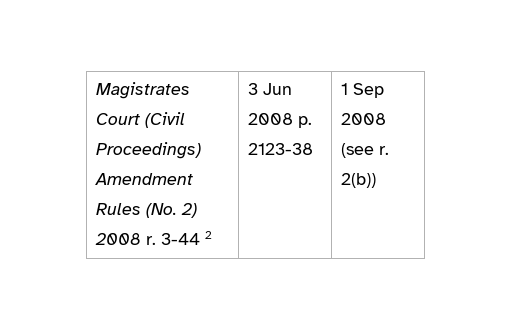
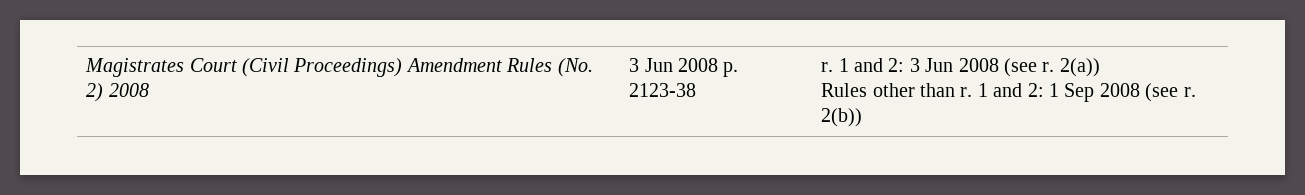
[146,231,213,245] r. 3-44 2 -> (149, 90) none
(314, 149) none -> [821,58,1100,77] [821,83,1044,97] r. 1 and 2: 3 Jun 2008 (see r. 2(a)) // Rules other than r. 1 and 2:

